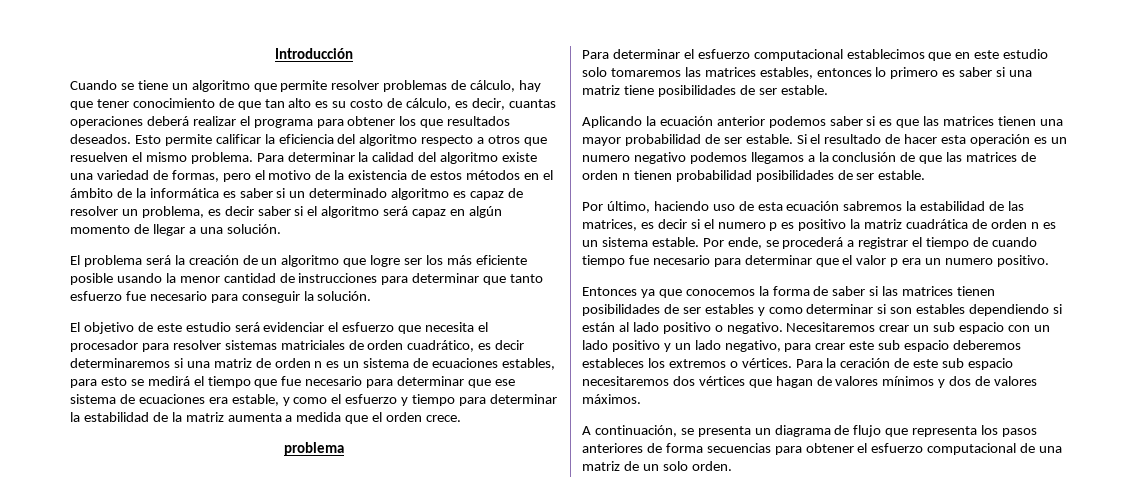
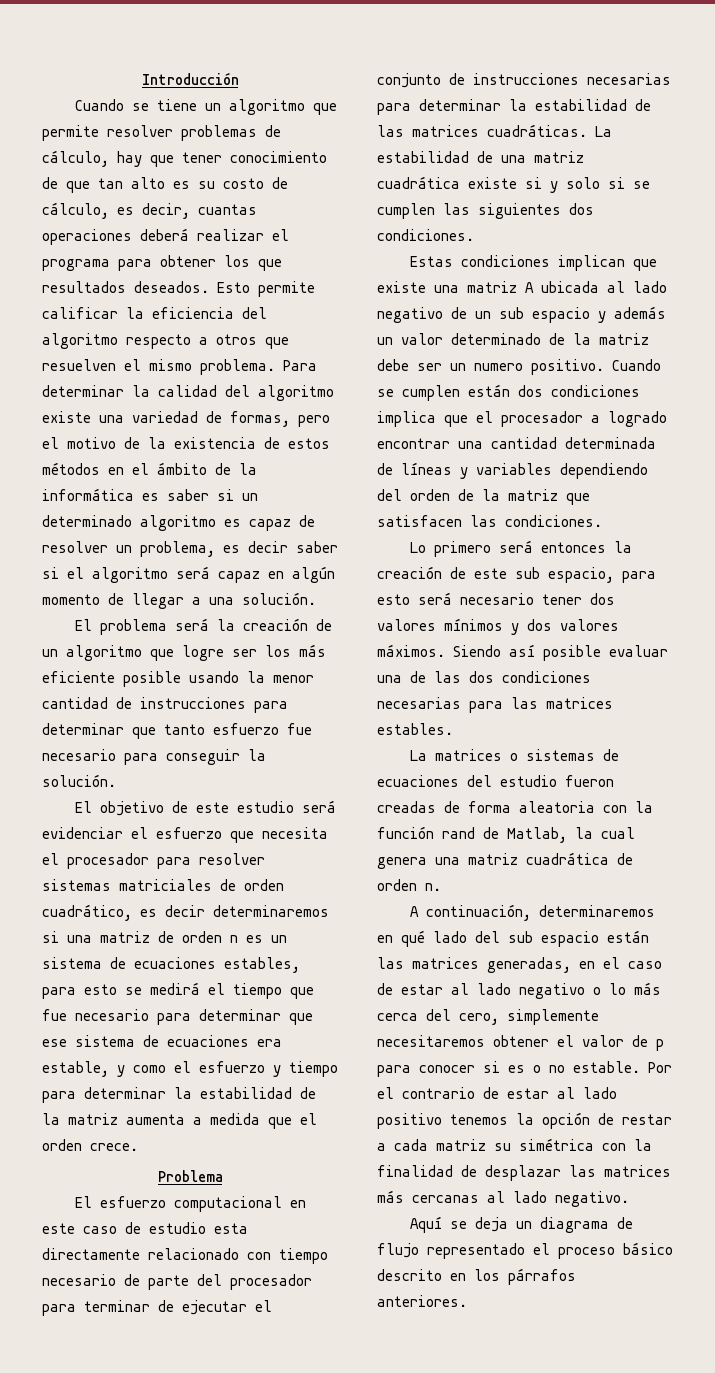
[284,442,344,456] [582,49,1049,61] [582,67,1033,79] [582,85,828,97] [582,116,1063,128] [582,134,1067,146] [582,152,1037,164] [582,170,926,182] [582,201,1025,213] [582,219,1056,231] [582,237,1037,249] [582,255,1049,267] [582,286,996,298] [582,304,1063,316] [582,322,1050,334] [582,340,1022,352] [582,358,1014,370] [582,376,1038,388] [582,394,641,404] [582,425,1038,437] [582,443,1063,455] [582,461,732,471] problema // Para determinar el esfuerzo computacional establecimos que en este estudio solo tomaremos las matrices estables, entonces lo primero es saber si una matriz tiene posibilidades de ser estable. // Aplicando la ecuación anterior podemos saber si es que las matrices tienen una mayor probabilidad de ser estable. Si el resultado de hacer esta operación es un numero negativo podemos llegamos a la conclusión de que las matrices de orden n tienen probabilidad posibilidades de ser estable. // Por último, haciendo uso de esta ecuación sabremos la estabilidad de las matrices, es decir si el numero p es positivo la matriz cuadrática de orden n es un sistema estable. Por ende, se procederá a registrar el tiempo de cuando tiempo fue necesario para determinar que el valor p era un numero positivo. // Entonces ya que conocemos la forma de saber si las matrices tienen posibilidades de ser estables y como determinar si son estables dependiendo si están al lado positivo o negativo. Necesitaremos crear un sub espacio con un lado positivo y un lado negativo, para crear este sub espacio deberemos estableces los extremos o vértices. Para la ceración de este sub espacio necesitaremos dos vértices que hagan de valores mínimos y dos de valores máximos. // A continuación, se presenta un diagrama de flujo que representa los pasos anteriores de forma secuencias para obtener el esfuerzo computacional de una matriz de un solo orden. -> [157,1170,223,1182] [75,1196,307,1212] [42,1222,248,1234] [42,1248,328,1264] [42,1274,312,1290] [42,1300,272,1316] [377,73,671,88] [377,99,651,115] [377,124,612,137] [377,151,584,163] [377,176,650,193] [377,203,594,219] [377,229,474,241] [410,255,658,271] [377,281,667,293] [377,306,666,323] [377,333,649,345] [377,359,661,375] [377,384,640,401] [377,411,667,427] [377,437,656,449] [377,462,648,479] [377,489,590,505] [377,515,602,527] [410,540,633,557] [377,566,656,583] [377,592,615,605] [377,618,619,635] [377,644,668,661] [377,671,591,683] [377,697,613,713] [377,723,453,735] [410,749,620,761] [377,775,614,787] [377,801,653,813] [377,826,635,843] [377,852,633,869] [377,879,441,891] [410,904,656,921] [377,930,649,947] [377,957,662,973] [377,982,661,999] [377,1009,599,1025] [377,1035,664,1051] [377,1061,672,1077] [377,1087,617,1099] [377,1112,672,1129] [377,1138,652,1151] [377,1165,671,1181] [377,1190,629,1207] [410,1216,634,1233] [377,1242,673,1259] [377,1268,576,1285] [377,1295,467,1307] Problema // El esfuerzo computacional en este caso de estudio esta directamente relacionado con tiempo necesario de parte del procesador para terminar de ejecutar el conjunto de instrucciones necesarias para determinar la estabilidad de las matrices cuadráticas. La estabilidad de una matriz cuadrática existe si y solo si se cumplen las siguientes dos condiciones. // Estas condiciones implican que existe una matriz A ubicada al lado negativo de un sub espacio y además un valor determinado de la matriz debe ser un numero positivo. Cuando se cumplen están dos condiciones implica que el procesador a logrado encontrar una cantidad determinada de líneas y variables dependiendo del orden de la matriz que satisfacen las condiciones. // Lo primero será entonces la creación de este sub espacio, para esto será necesario tener dos valores mínimos y dos valores máximos. Siendo así posible evaluar una de las dos condiciones necesarias para las matrices estables. // La matrices o sistemas de ecuaciones del estudio fueron creadas de forma aleatoria con la función rand de Matlab, la cual genera una matriz cuadrática de orden n. // A continuación, determinaremos en qué lado del sub espacio están las matrices generadas, en el caso de estar al lado negativo o lo más cerca del cero, simplemente necesitaremos obtener el valor de p para conocer si es o no estable. Por el contrario de estar al lado positivo tenemos la opción de restar a cada matriz su simétrica con la finalidad de desplazar las matrices más cercanas al lado negativo. // Aquí se deja un diagrama de flujo representado el proceso básico descrito en los párrafos anteriores.

